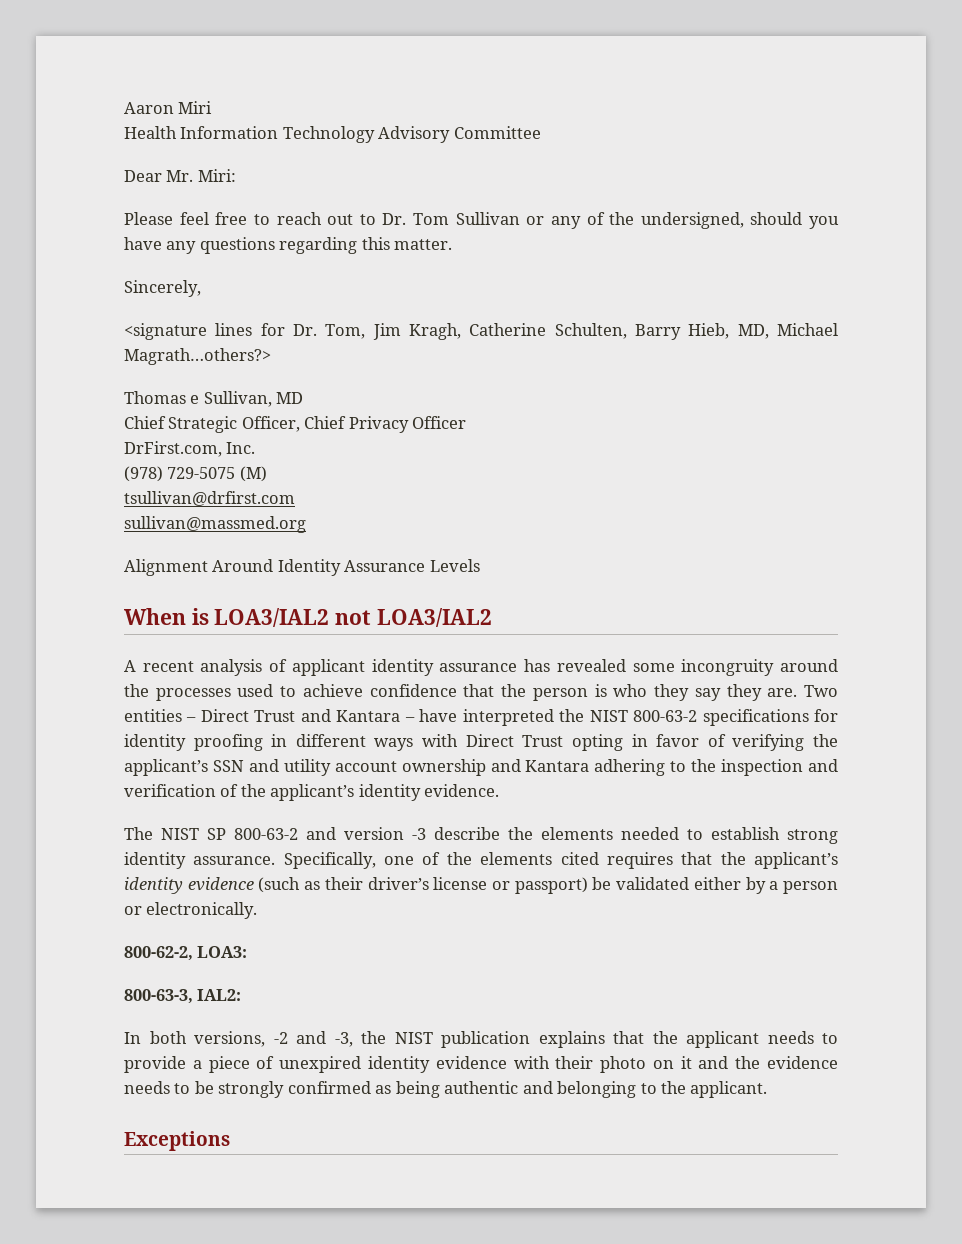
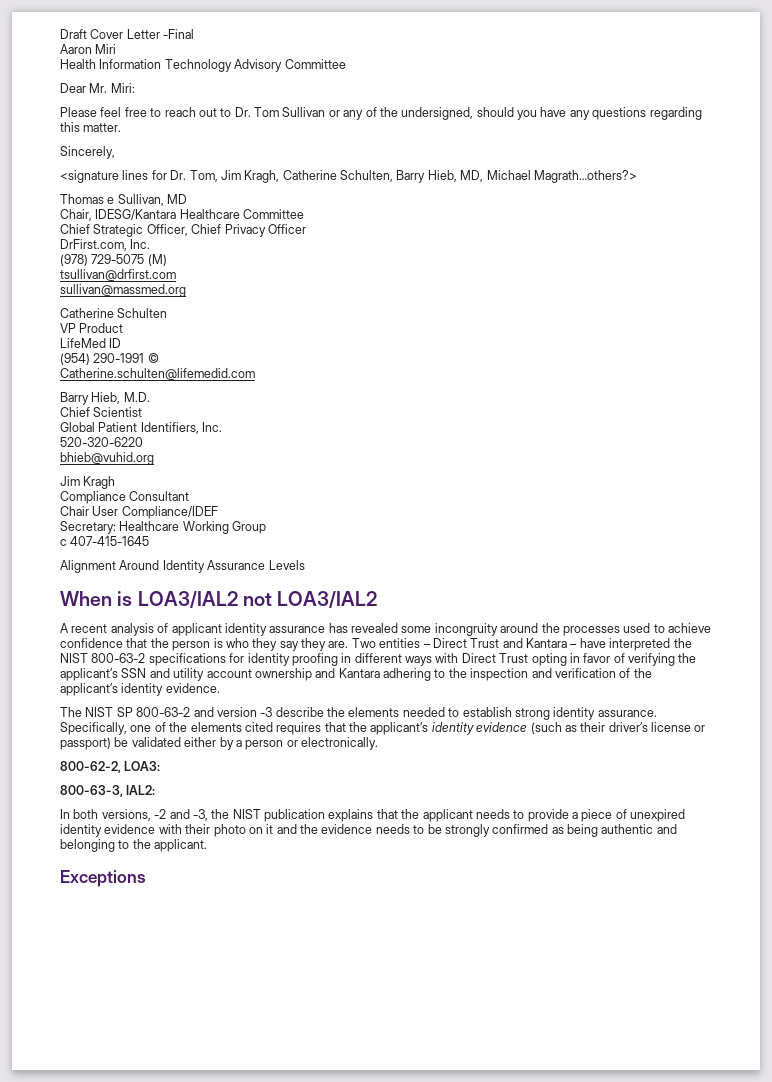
(124, 108) none -> [60,29,195,39] Draft Cover Letter -Final //
(304, 398) none -> [60,209,305,221] // Chair, IDESG/Kantara Healthcare Committee
(306, 524) none -> [60,308,168,318] [60,323,124,333] [60,338,122,348] [60,353,159,365] [60,368,255,380] [60,392,150,405] [60,407,143,417] [60,422,223,434] [60,437,143,447] [60,452,154,465] [60,476,116,489] [60,491,190,504] [60,506,218,519] [60,521,267,534] [60,536,150,546] // Catherine Schulten // VP Product // LifeMed ID // (954) 290-1991 © // Catherine.schulten@lifemedid.com // Barry Hieb, M.D. // Chief Scientist // Global Patient Identifiers, Inc. // 520-320-6220 // bhieb@vuhid.org // Jim Kragh // Compliance Consultant // Chair User Compliance/IDEF // Secretary: Healthcare Working Group // c 407-415-1645

